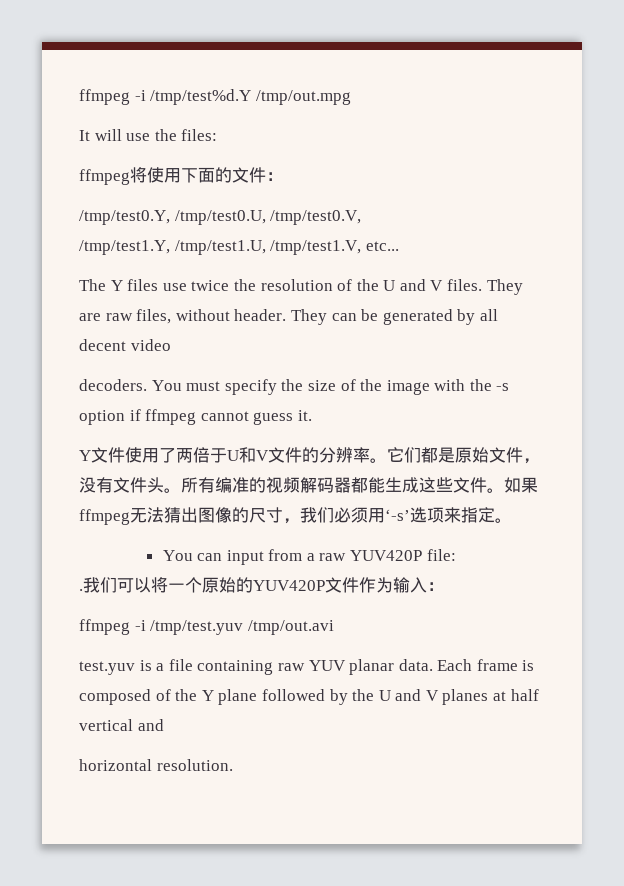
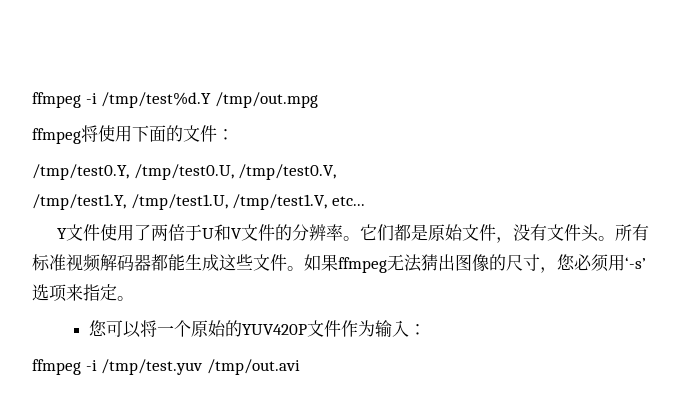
[79,129,218,141] // It will use the files: -> (318, 100) none
[79,279,523,295] [79,309,498,325] [79,339,171,351] [79,379,510,395] [79,409,312,425] // The Y files use twice the resolution of the U and V files. They are raw files, without header. They can be generated by all decent video // decoders. You must specify the size of the image with the -s option if ffmpeg cannot guess it. -> (365, 201) none
[215,477,266,493] 编准的 -> [32,254,66,271] 标准
[300,507,334,523] 我们 -> [557,254,575,270] 您
[162,549,456,565] [79,577,117,593] You can input from a raw YUV420P file: // .我们 -> [88,320,107,336] 您
[79,659,535,675] [79,689,539,705] [79,719,164,731] [79,759,233,771] // test.yuv is a file containing raw YUV planar data. Each frame is composed of the Y plane followed by the U and V planes at half vertical and // horizontal resolution. -> (300, 367) none

